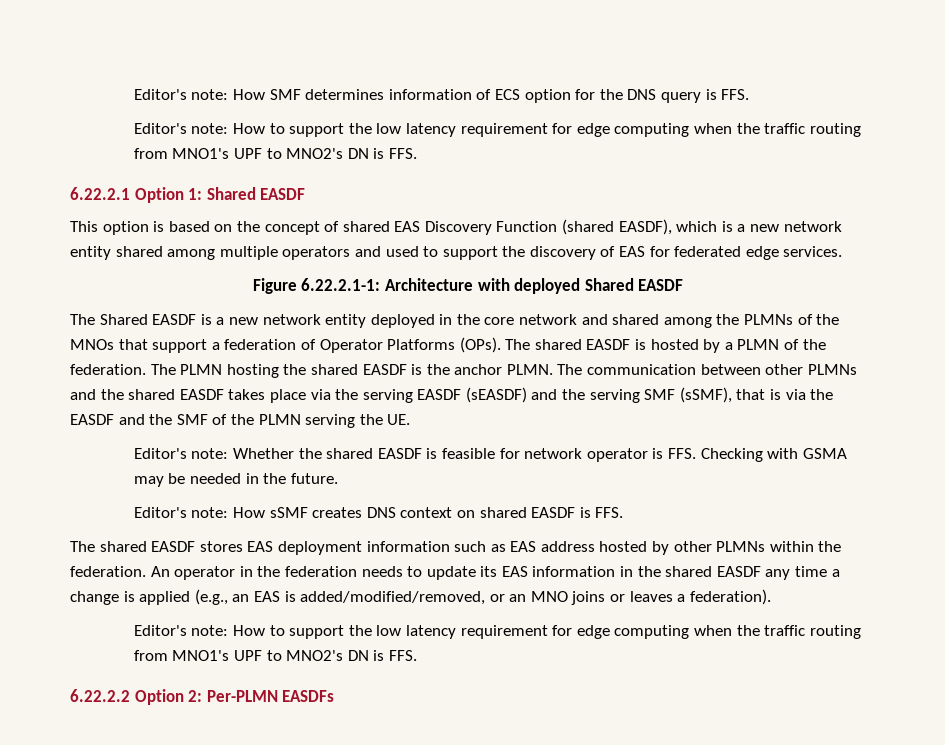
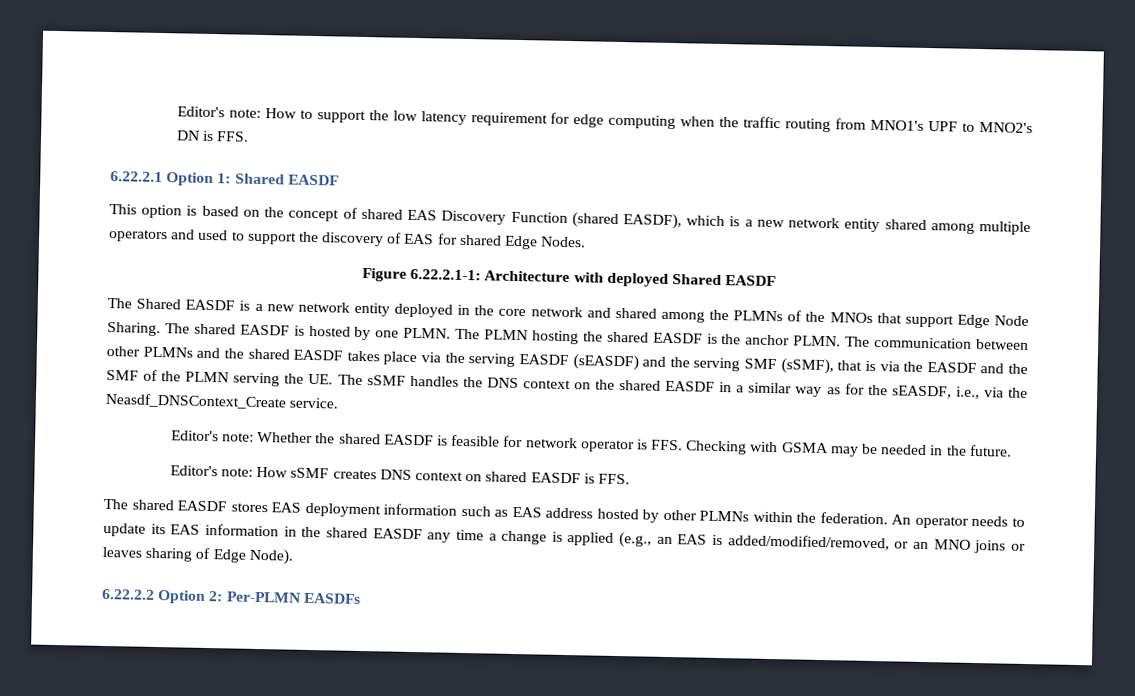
[133,89,750,103] [133,123,266,134] Editor's note: How SMF determines information of ECS option for the DNS query is FFS. // Editor's note: How -> [176,106,297,119] Editor's note: How
[674,246,843,260] federated edge services. -> [458,234,587,250] shared Edge Nodes.
[211,337,501,353] a federation of Operator Platforms (OPs). -> [956,314,1029,329] [107,322,161,337] Edge Node Sharing.
[724,339,826,350] [70,364,146,375] a PLMN of the federation. -> [375,327,452,339] one PLMN.
(411, 419) none -> [337,374,1028,400] [105,392,339,410] The sSMF handles the DNS context on the shared EASDF in a similar way as for the sEASDF, i.e., via the Neasdf_DNSContext_Create service.
[239,566,357,577] in the federation -> (969, 522) none
[677,589,771,605] [133,625,861,639] [133,650,418,661] a federation). // Editor's note: How to support the low latency requirement for edge computing when the traffic routing from MNO1's UPF to MNO2's DN is FFS. -> [145,547,294,565] sharing of Edge Node).

